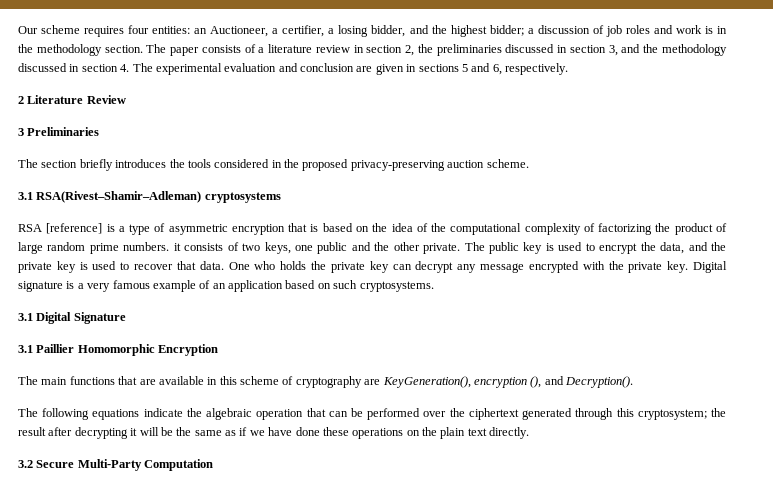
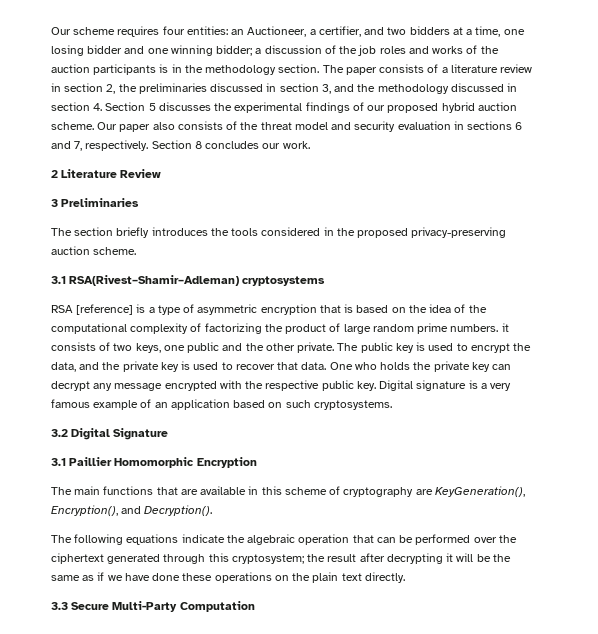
[328,25,487,37] a losing bidder, and the highest -> [364,26,525,37] [51,45,213,56] and two bidders at a time, one losing bidder and one winning
(604, 29) none -> [339,46,358,54] the
[675,25,702,34] work -> [432,45,499,54] [51,64,157,75] works of the auction participants
[132,63,568,75] The experimental evaluation and conclusion are given in sections 5 and 6, respectively. -> [105,102,517,113] [51,121,523,132] [51,140,310,151] Section 5 discusses the experimental findings of our proposed hybrid auction scheme. Our paper also consists of the threat model and security evaluation in sections 6 and 7, respectively. Section 8 concludes our work.
[628,262,663,273] private -> [265,380,354,391] respective public
[18,313,33,321] 3.1 -> [51,429,68,437] 3.2
[473,376,542,388] encryption (), -> [51,505,118,516] Encryption(),
[18,460,33,468] 3.2 -> [51,602,68,610] 3.3

